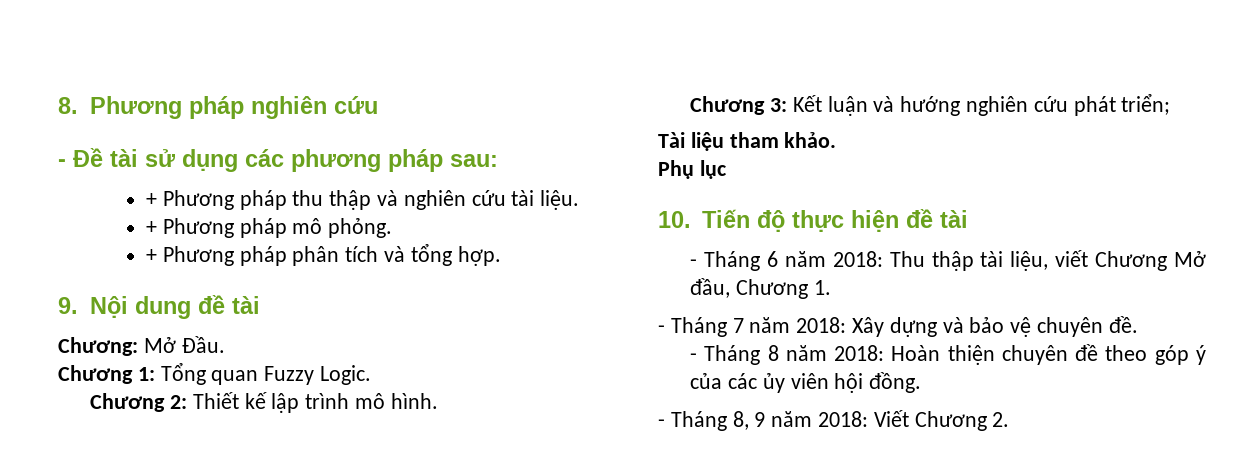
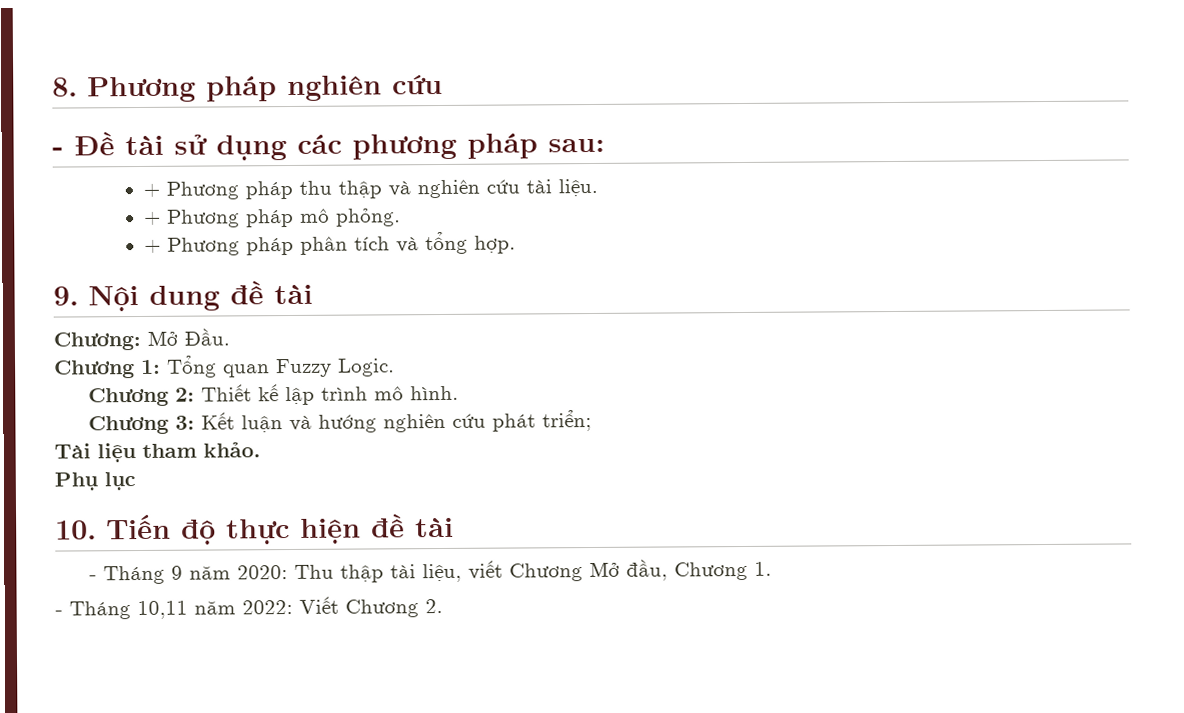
[766,251,883,267] 6 năm 2018: -> [171,565,289,580] 9 năm 2020:
[732,316,1138,337] [690,344,1206,365] [690,372,922,393] [658,411,869,431] 7 năm 2018: Xây dựng và bảo vệ chuyên đề. // - Tháng 8 năm 2018: Hoàn thiện chuyên đề theo góp ý của các ủy viên hội đồng. // - Tháng 8, 9 năm 2018: -> [137,599,293,620] 10,11 năm 2022:

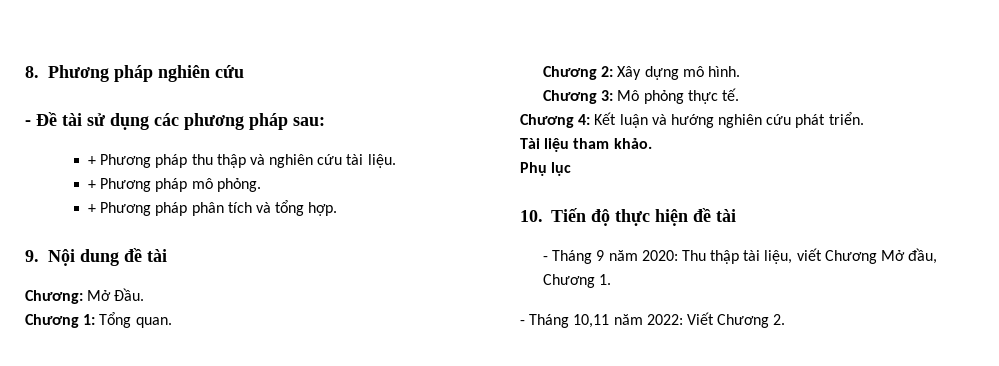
[223,358,395,378] quan Fuzzy Logic. -> [135,317,172,328] quan.
[201,384,369,406] Thiết kế lập trình -> [617,66,679,80] Xây dựng
(196, 422) none -> [617,88,739,104] [520,114,591,128] Mô phỏng thực tế. // Chương 4:
[542,409,593,432] triển; -> [828,112,864,125] triển.

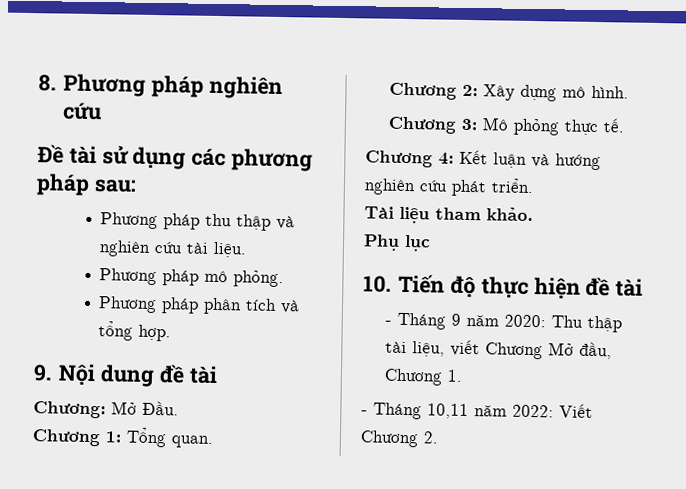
[25,120,31,126] - -> (103, 111) none
[87,156,96,165] + -> (137, 186) none
[87,180,96,189] + -> (248, 249) none
[87,204,96,213] + -> (285, 279) none

